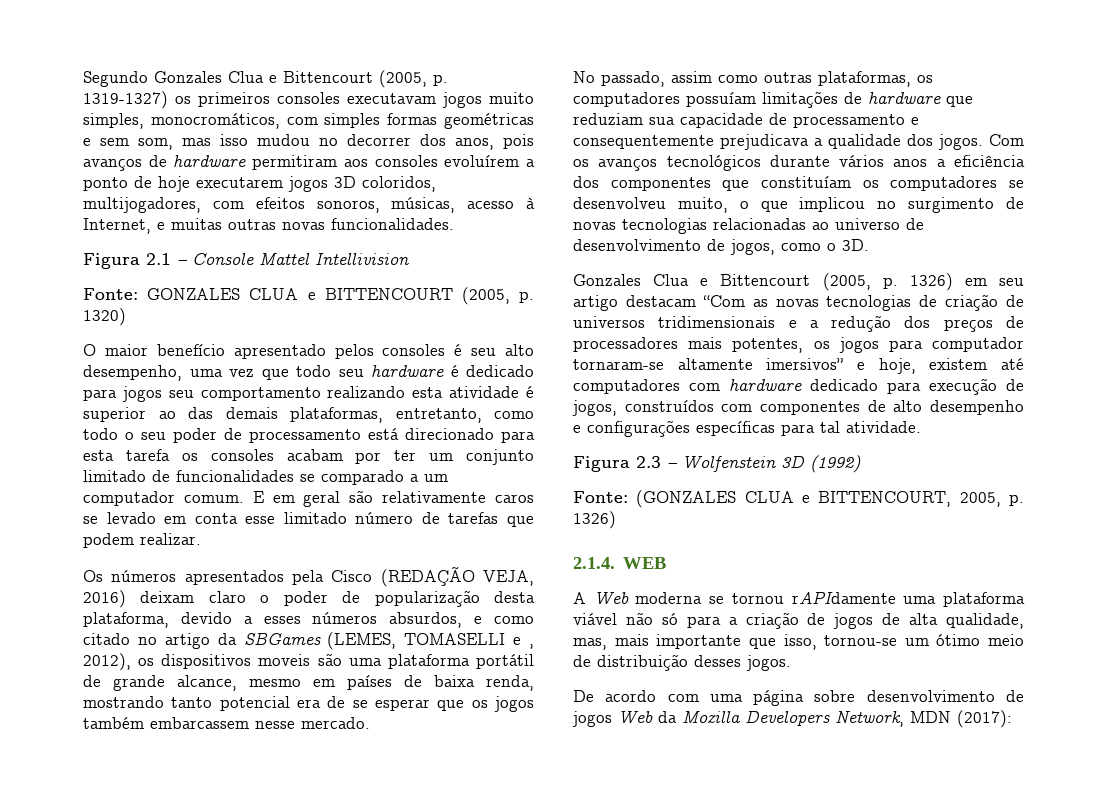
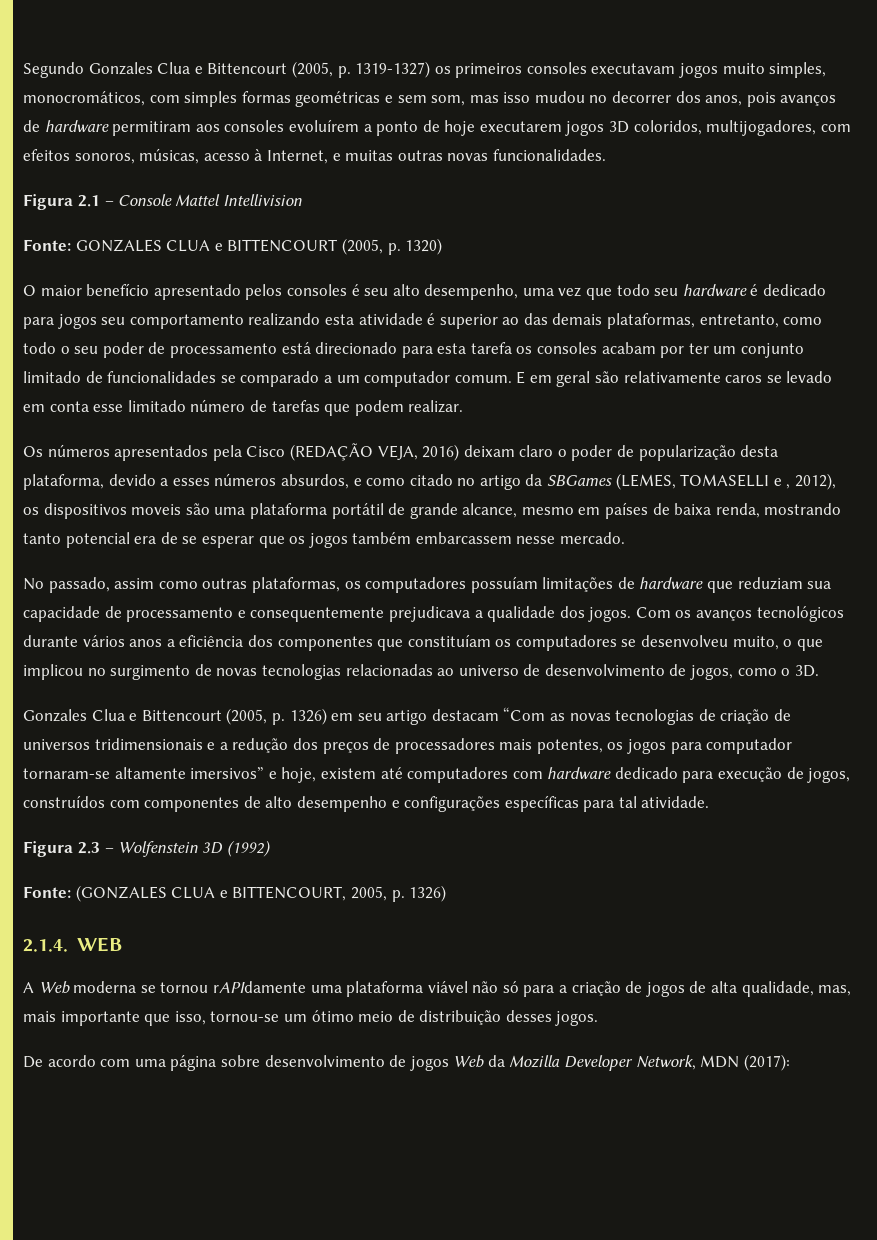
[745,710,830,726] Developers -> [564,1055,634,1071] Developer

